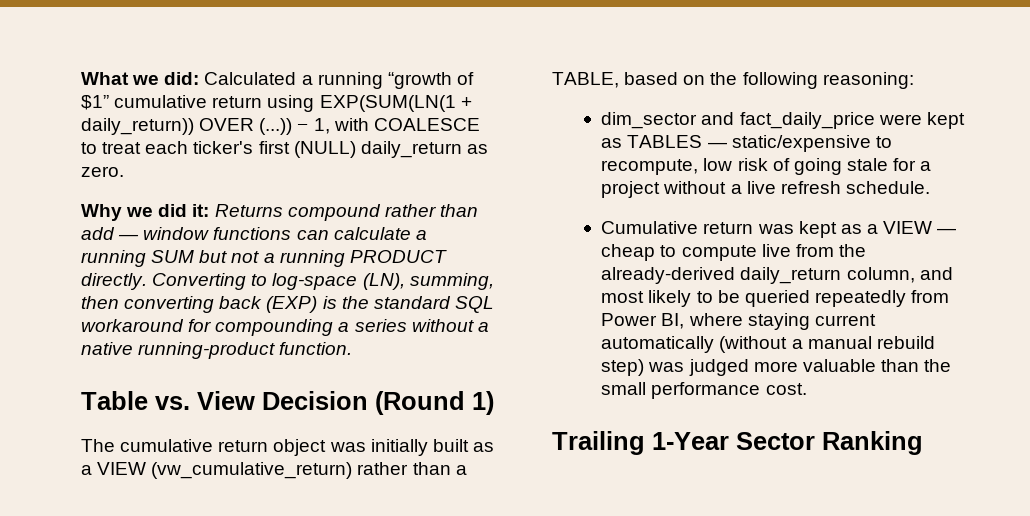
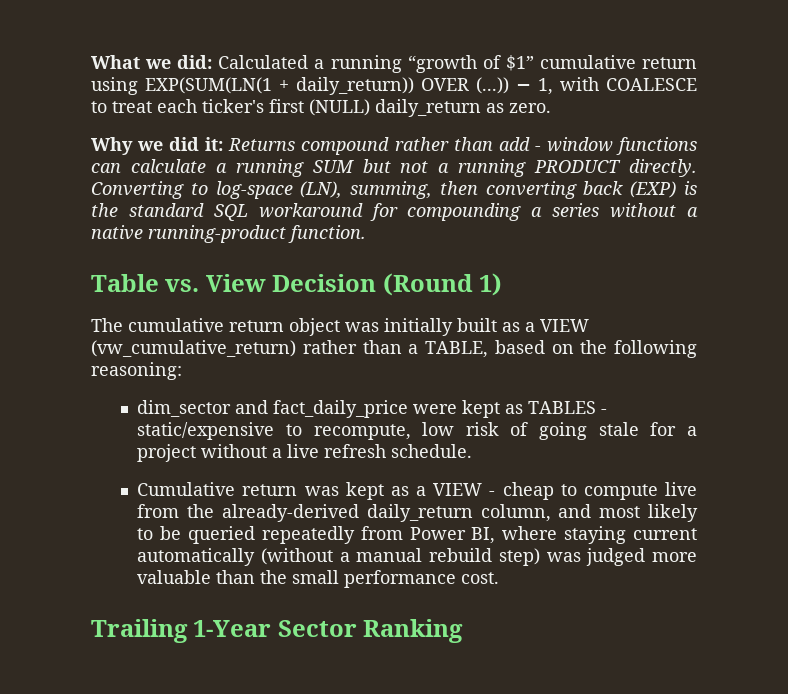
[118,234,140,240] — -> [534,146,541,151] -
[707,142,727,148] — -> [601,409,608,414] -
[937,228,957,234] — -> [489,491,496,496] -

